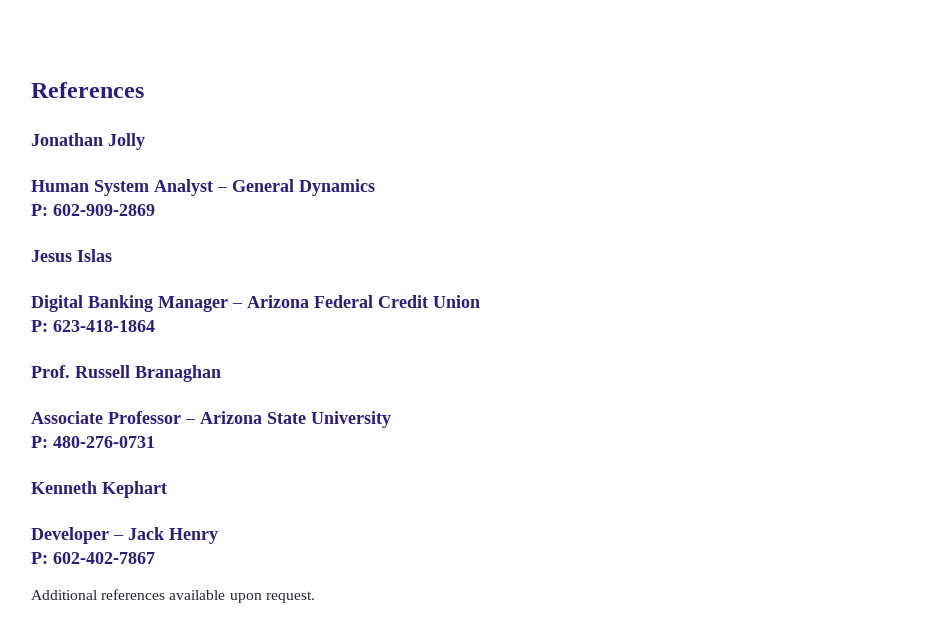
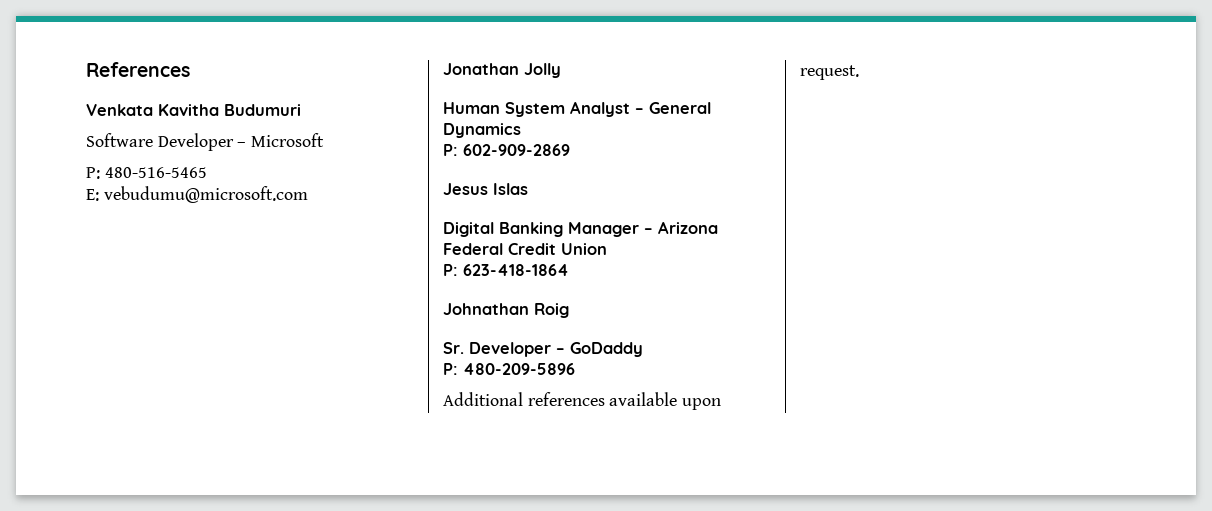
(144, 90) none -> [86,104,301,116] [86,133,325,151] [86,167,207,179] [86,186,308,203] // Venkata Kavitha Budumuri // Software Developer – Microsoft // P: 480-516-5465 // E: vebudumu@microsoft.com
[31,365,221,382] [31,411,391,428] [31,436,155,448] [31,481,167,498] [31,527,218,544] [31,552,155,564] Prof. Russell Branaghan // Associate Professor – Arizona State University // P: 480-276-0731 // Kenneth Kephart // Developer – Jack Henry // P: 602-402-7867 -> [443,303,569,318] [443,342,643,357] [443,363,575,375] Johnathan Roig // Sr. Developer – GoDaddy // P: 480-209-5896

